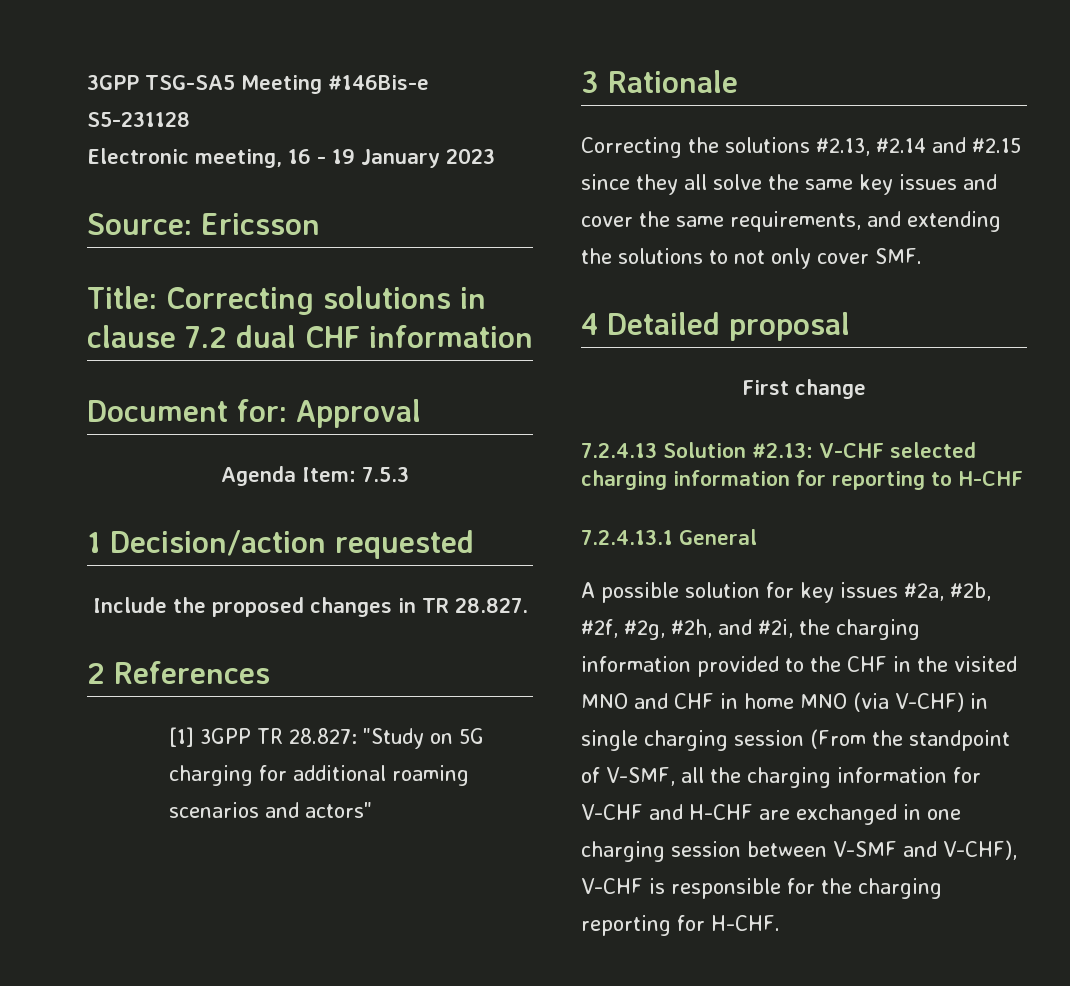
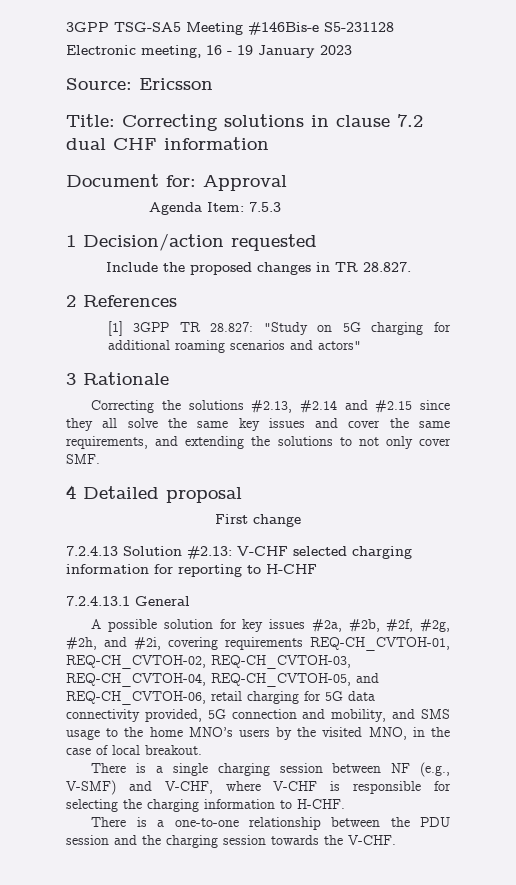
[799,619,920,640] [581,656,1017,677] [581,692,988,712] [581,729,1010,751] [581,767,981,788] [581,804,961,825] [581,840,1017,862] the charging information provided to the CHF in the visited MNO and CHF in home MNO (via V-CHF) in single charging session (From the standpoint of V-SMF, all the charging information for V-CHF and H-CHF are exchanged in one charging session between V-SMF and V-CHF), -> [168,637,450,651] [66,655,351,669] [66,673,379,687] [66,691,375,705] [66,709,450,722] [66,727,451,740] [66,745,202,755] [91,762,450,777] [66,780,261,795] covering requirements REQ-CH_CVTOH-01, REQ-CH_CVTOH-02, REQ-CH_CVTOH-03, REQ-CH_CVTOH-04, REQ-CH_CVTOH-05, and REQ-CH_CVTOH-06, retail charging for 5G data connectivity provided, 5G connection and mobility, and SMS usage to the home MNO’s users by the visited MNO, in the case of local breakout. // There is a single charging session between NF (e.g., V-SMF) and V-CHF, where
[821,878,942,899] [581,915,705,936] the charging reporting for -> [66,799,292,812] selecting the charging information to
(780, 923) none -> [91,817,450,830] [66,835,396,848] // There is a one-to-one relationship between the PDU session and the charging session towards the V-CHF.

